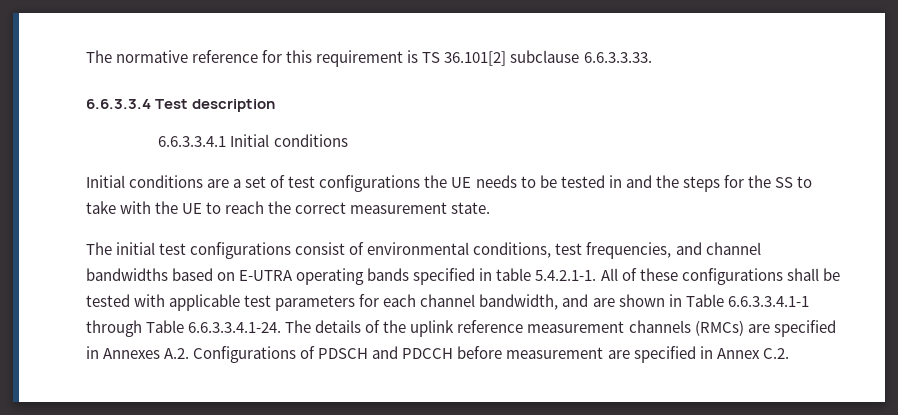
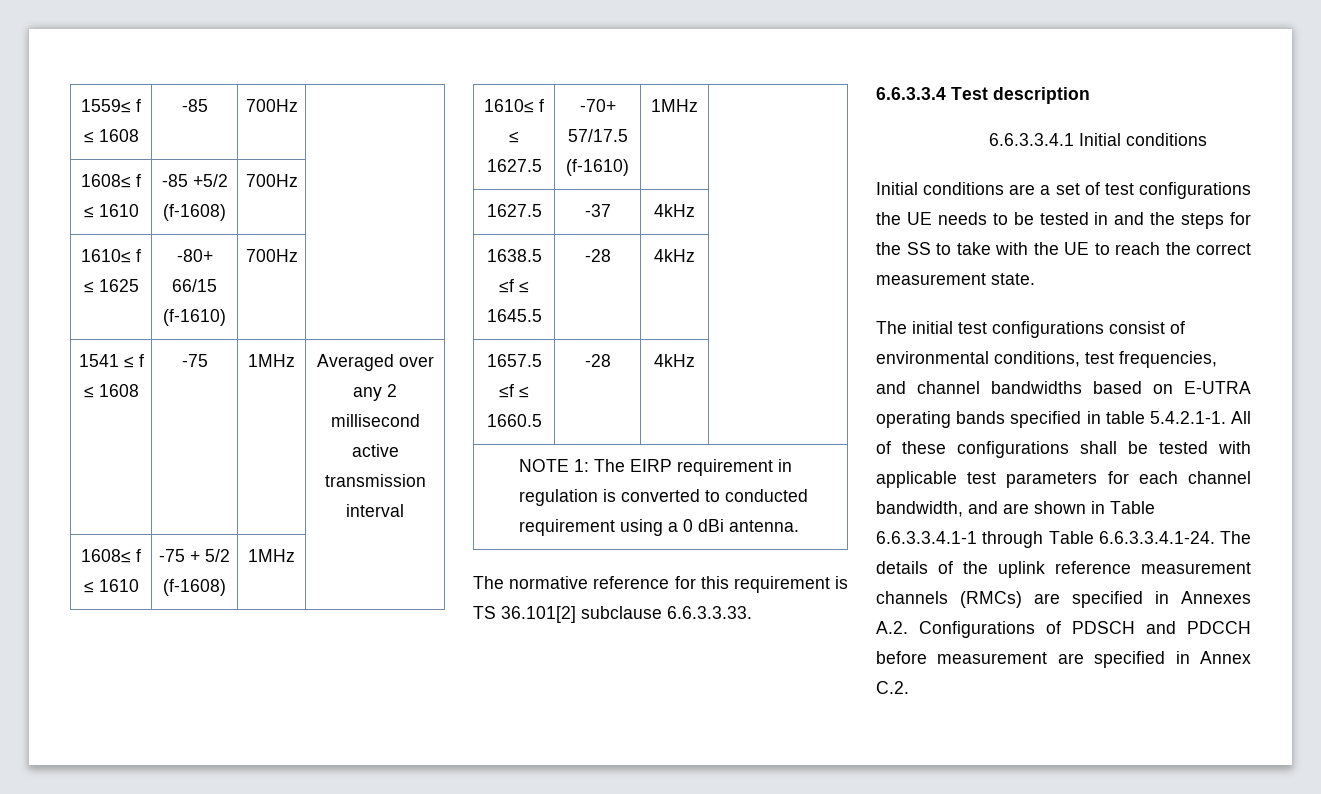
(86, 56) none -> [81,99,141,113] [83,129,139,143] [181,99,208,112] [245,99,298,112] [81,174,141,188] [83,204,139,218] [161,174,228,187] [163,204,226,221] [245,174,298,187] [81,249,141,263] [83,279,139,293] [176,249,213,262] [172,279,217,292] [163,309,226,326] [245,249,298,262] [78,354,144,368] [83,384,139,398] [181,354,208,367] [248,354,295,367] [316,354,434,371] [353,384,397,401] [330,414,420,427] [351,444,399,457] [324,474,426,487] [346,504,404,517] [81,549,141,563] [83,579,139,593] [159,549,230,562] [163,579,226,596] [248,549,295,562] [484,99,544,113] [509,131,519,143] [486,159,542,172] [579,99,616,112] [567,129,628,142] [566,159,629,176] [651,99,698,112] [486,204,542,217] [584,204,611,217] [654,204,695,217] [486,249,542,262] [499,279,529,293] [486,309,542,322] [584,249,611,262] [654,249,695,262] [486,354,542,367] [499,384,529,398] [486,414,542,427] [584,354,611,367] [654,354,695,367] [519,459,793,476] [519,489,809,506] [519,519,800,536] 1559≤ f ≤ 1608 | -85 | 700Hz | // 1608≤ f ≤ 1610 | -85 +5/2 (f-1608) | 700Hz | // 1610≤ f ≤ 1625 | -80+ 66/15 (f-1610) | 700Hz | // 1541 ≤ f ≤ 1608 | -75 | 1MHz | Averaged over any 2 millisecond active transmission interval // 1608≤ f ≤ 1610 | -75 + 5/2 (f-1608) | 1MHz | // 1610≤ f ≤ 1627.5 | -70+ 57/17.5 (f-1610) | 1MHz | // 1627.5 | -37 | 4kHz | // 1638.5 ≤f ≤ 1645.5 | -28 | 4kHz | // 1657.5 ≤f ≤ 1660.5 | -28 | 4kHz | // NOTE 1: The EIRP requirement in regulation is converted to conducted requirement using a 0 dBi antenna. //

